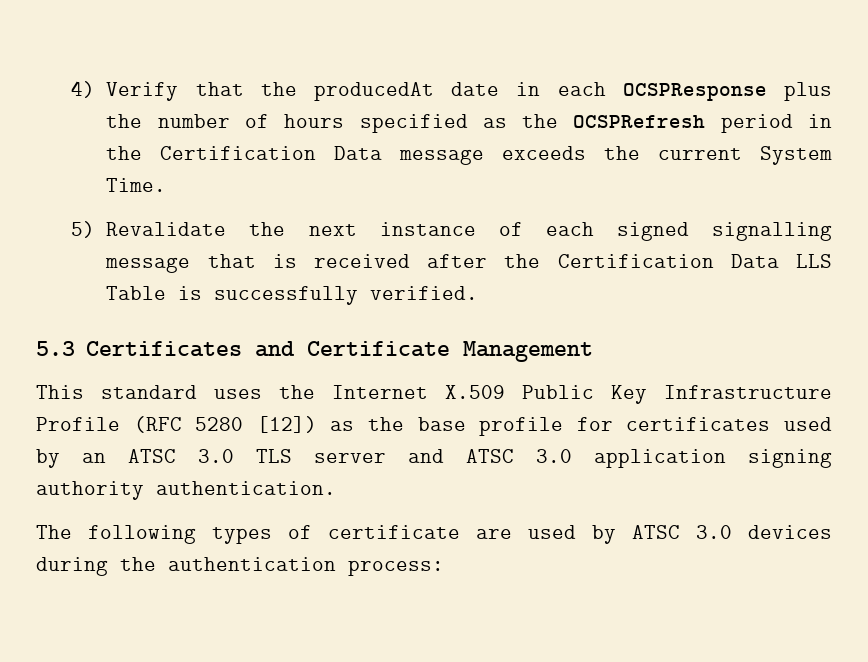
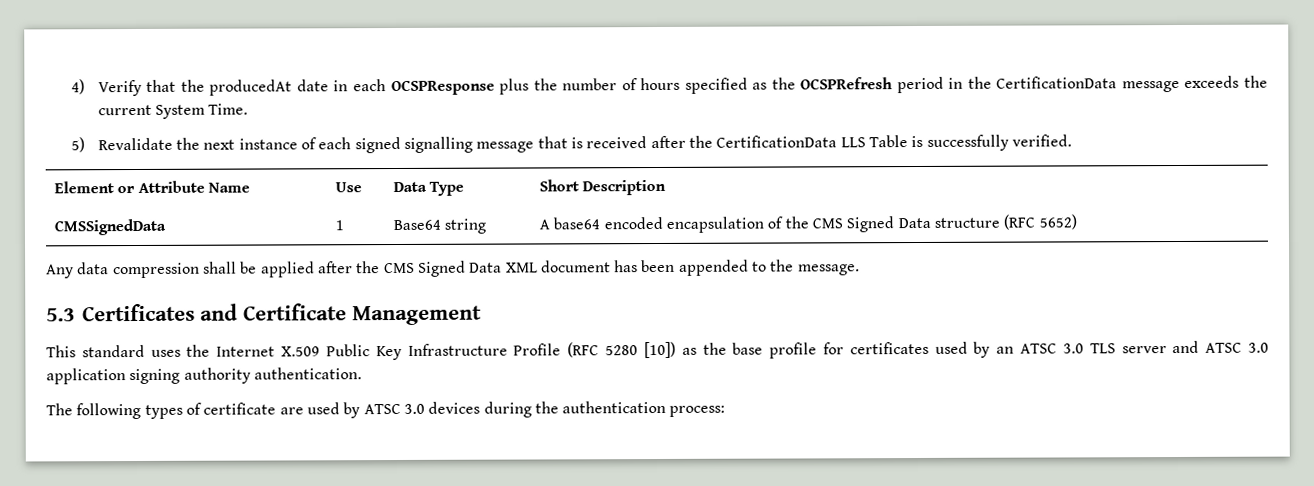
[160,146,383,160] Certification Data -> [996,76,1118,89] CertificationData
[557,254,779,268] Certification Data -> [716,135,838,148] CertificationData
(479, 293) none -> [54,180,251,194] [335,182,363,193] [393,181,465,196] [539,179,667,196] [54,218,167,236] [335,220,345,231] [393,218,487,234] [539,214,1077,233] [46,259,860,279] // Element or Attribute Name | Use | Data Type | Short Description // CMSSignedData | 1 | Base64 string | A base64 encoded encapsulation of the CMS Signed Data structure (RFC 5652) // Any data compression shall be applied after the CMS Signed Data XML document has been appended to the message.
[256,416,317,433] [12]) -> [643,341,676,359] [10])

